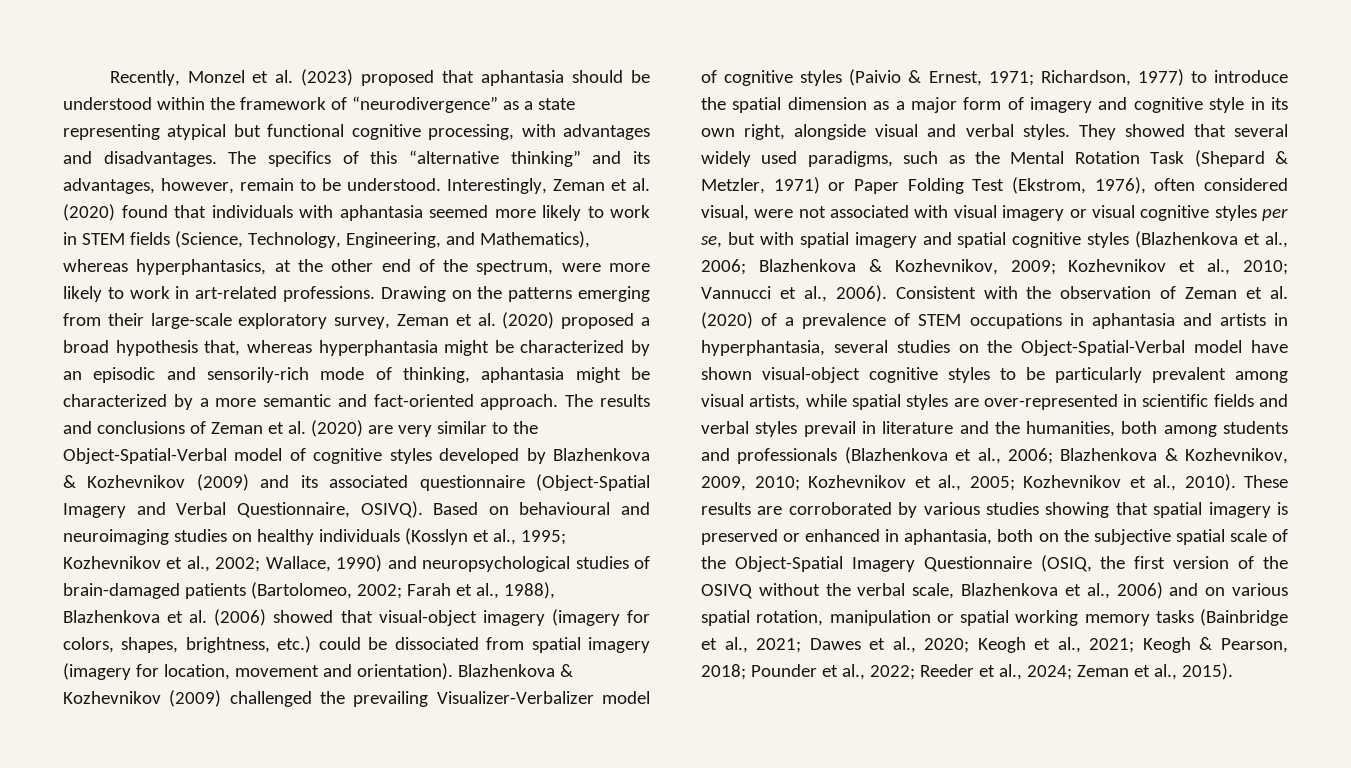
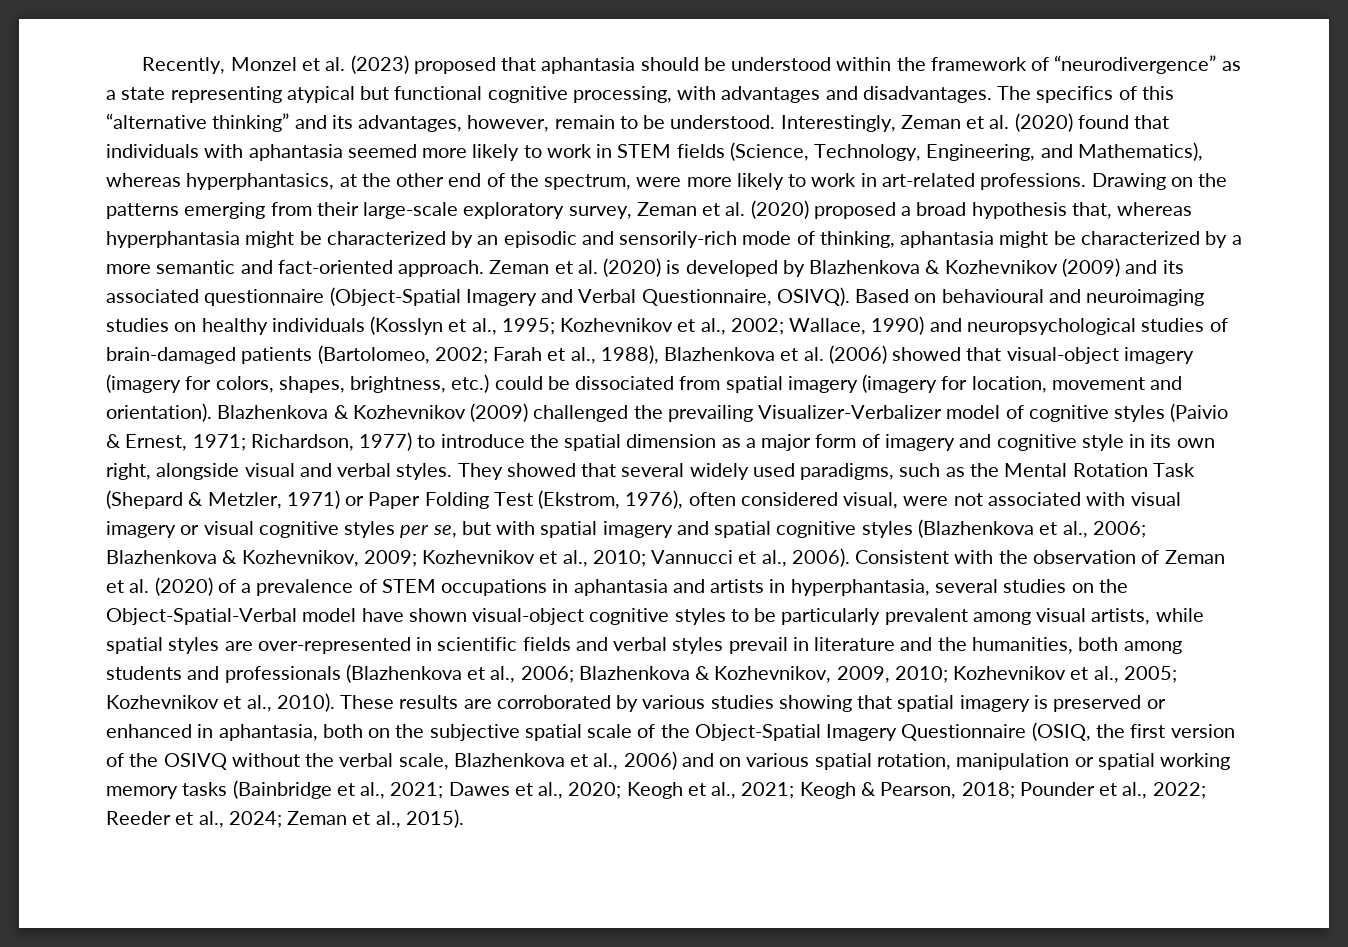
[565,394,650,407] [63,420,538,437] [63,448,432,464] The results and conclusions of Zeman et al. (2020) are very similar to the Object-Spatial-Verbal model of cognitive styles -> [489,258,681,277] Zeman et al. (2020) is

